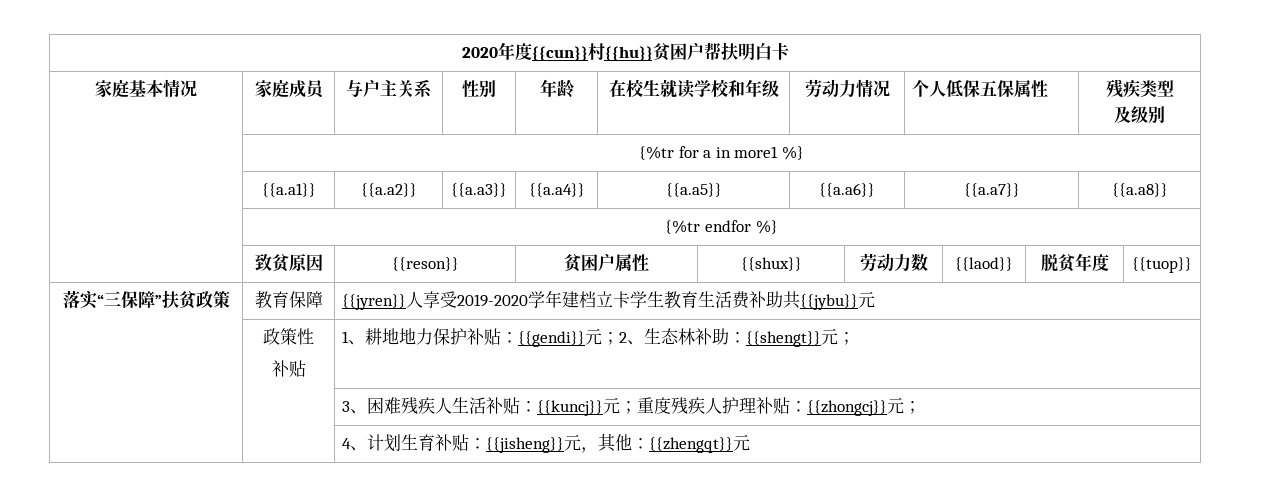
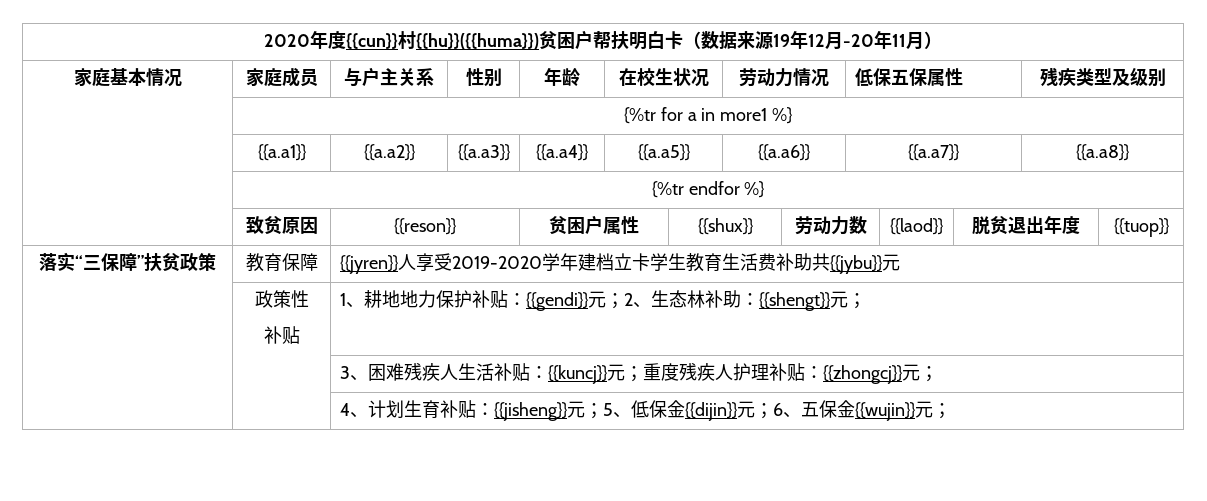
[604,46,653,61] {{hu}} -> [416,33,539,49] {{hu}}({{huma}})
(789, 51) none -> [683,30,942,50] （数据来源19年12月-20年11月）
[659,79,779,98] 就读学校和年级 -> [672,68,709,87] 状况
[911,80,946,97] 个人 -> (829, 78) none
(1174, 88) // -> (1112, 76) none
(1075, 263) none -> [1008,216,1044,234] 退出
[580,433,750,453] ，其他：{{zhengqt}}元 -> [584,400,951,421] ；5、低保金{{dijin}}元；6、五保金{{wujin}}元；

